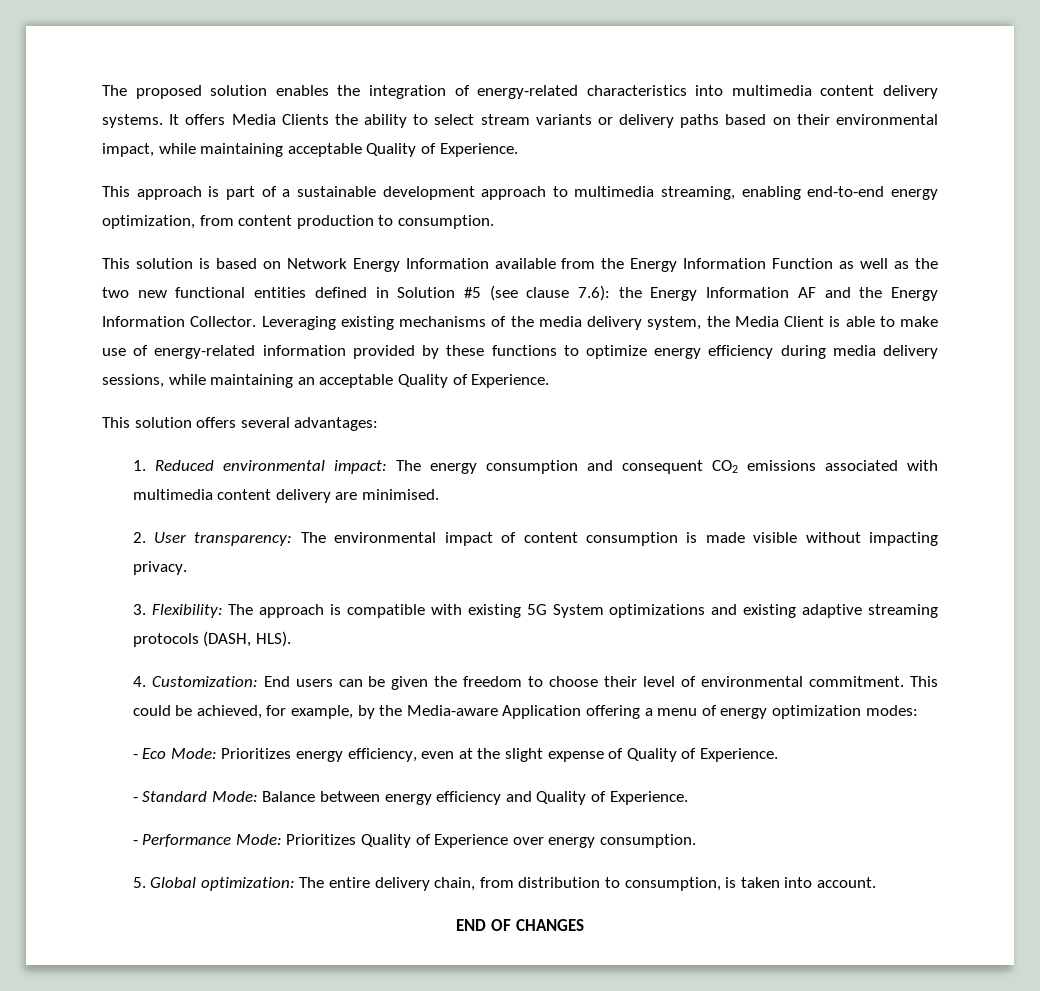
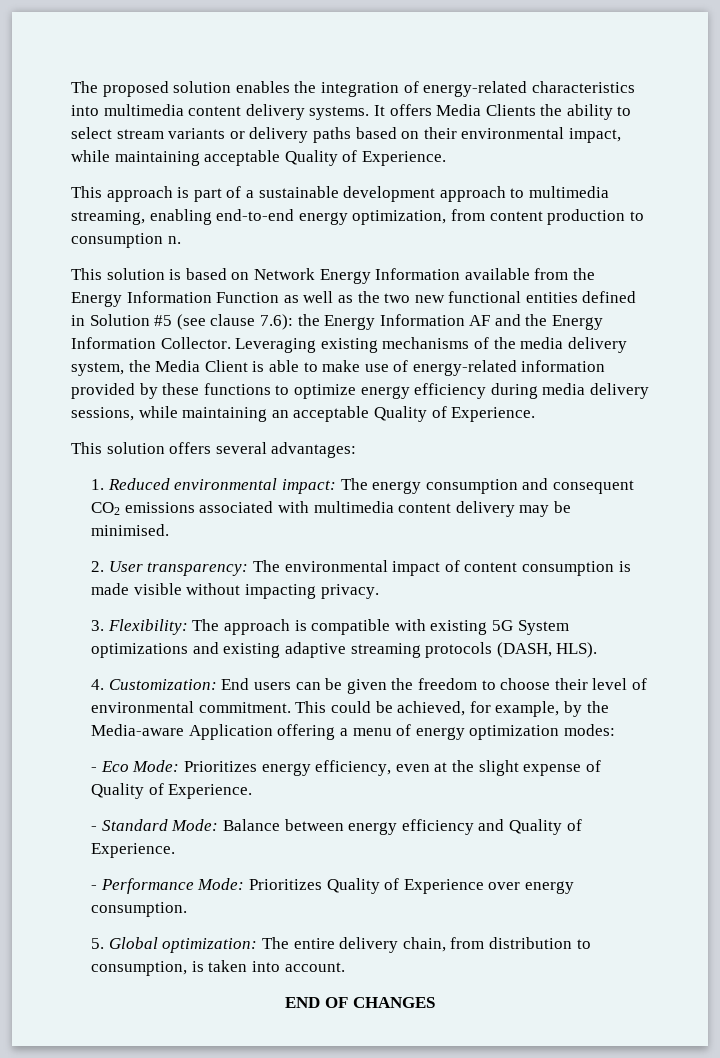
[397,215,494,229] consumption. -> [71,233,181,248] consumption n.
[335,492,358,500] are -> [519,501,572,517] may be

